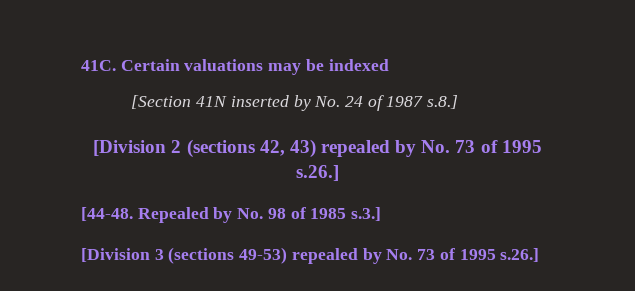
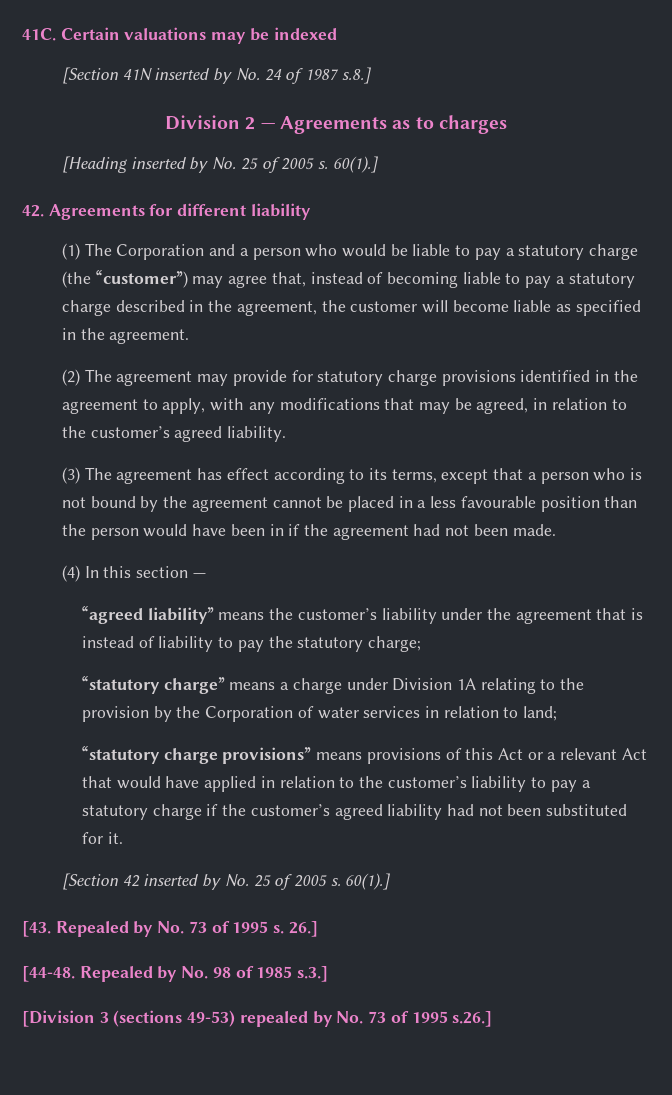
[93,139,542,158] [296,165,339,181] [Division 2 (sections 42, 43) repealed by No. 73 of 1995 s.26.] -> [165,115,507,134] [61,156,378,173] [22,203,311,220] [61,243,639,260] [61,270,635,288] [61,300,641,316] [61,328,190,344] [61,369,638,386] [61,398,627,414] [61,426,287,442] [61,467,643,484] [61,496,638,512] [61,524,556,540] [61,565,206,582] [81,606,644,624] [81,636,421,652] [81,676,585,694] [81,706,558,722] [81,746,647,764] [81,776,591,792] [81,804,628,820] [81,832,123,844] [61,873,391,890] [22,921,318,937] Division 2 — Agreements as to charges // [Heading inserted by No. 25 of 2005 s. 60(1).] // 42. Agreements for different liability // (1) The Corporation and a person who would be liable to pay a statutory charge (the “customer”) may agree that, instead of becoming liable to pay a statutory charge described in the agreement, the customer will become liable as specified in the agreement. // (2) The agreement may provide for statutory charge provisions identified in the agreement to apply, with any modifications that may be agreed, in relation to the customer’s agreed liability. // (3) The agreement has effect according to its terms, except that a person who is not bound by the agreement cannot be placed in a less favourable position than the person would have been in if the agreement had not been made. // (4) In this section — // “agreed liability” means the customer’s liability under the agreement that is instead of liability to pay the statutory charge; // “statutory charge” means a charge under Division 1A relating to the provision by the Corporation of water services in relation to land; // “statutory charge provisions” means provisions of this Act or a relevant Act that would have applied in relation to the customer’s liability to pay a statutory charge if the customer’s agreed liability had not been substituted for it. // [Section 42 inserted by No. 25 of 2005 s. 60(1).] // [43. Repealed by No. 73 of 1995 s. 26.]

